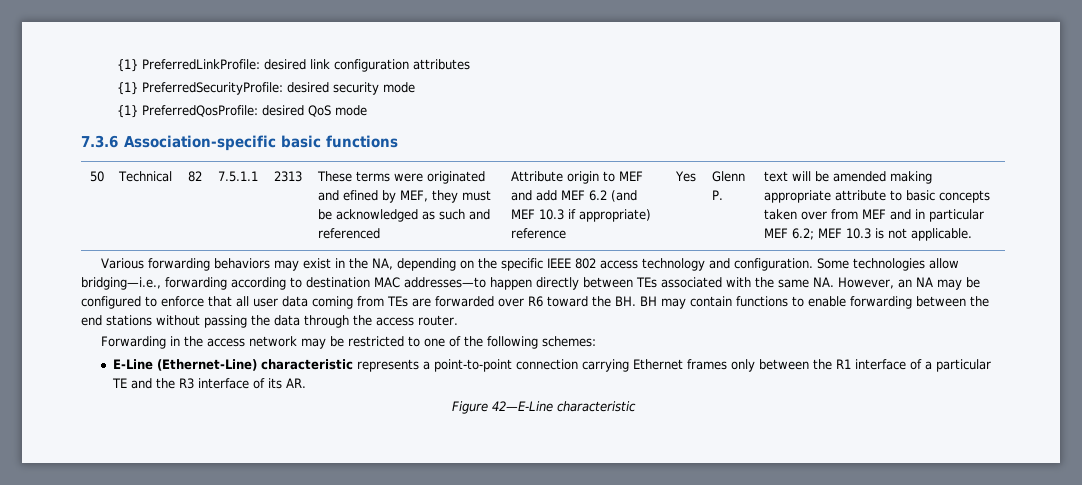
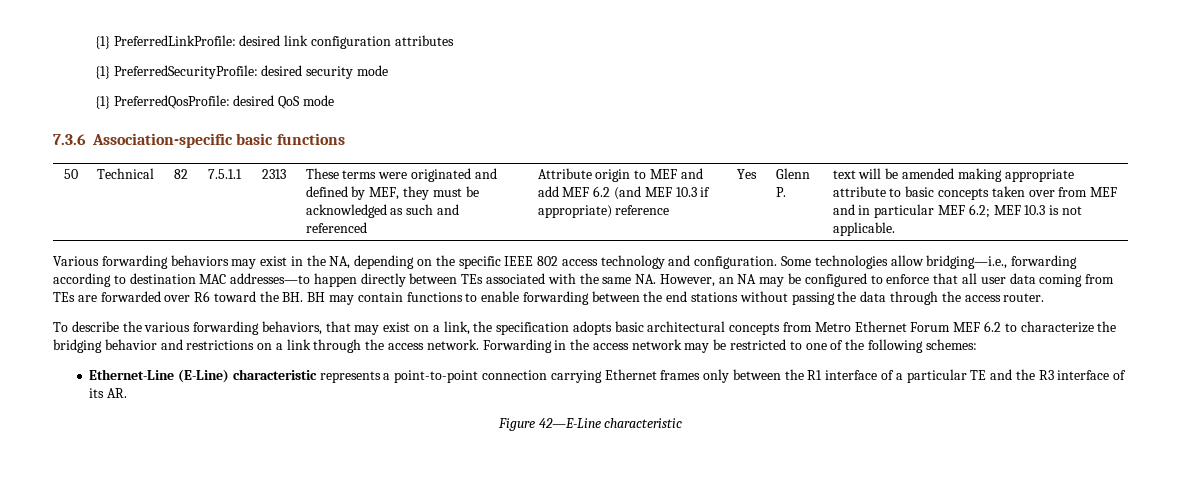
[342,190,378,201] efined -> [305,186,348,197] defined
(458, 320) none -> [53,321,1117,335] [53,339,479,353] To describe the various forwarding behaviors, that may exist on a link, the specification adopts basic architectural concepts from Metro Ethernet Forum MEF 6.2 to characterize the bridging behavior and restrictions on a link through the access network.
[112,359,257,371] E-Line (Ethernet-Line) -> [89,369,230,383] Ethernet-Line (E-Line)

